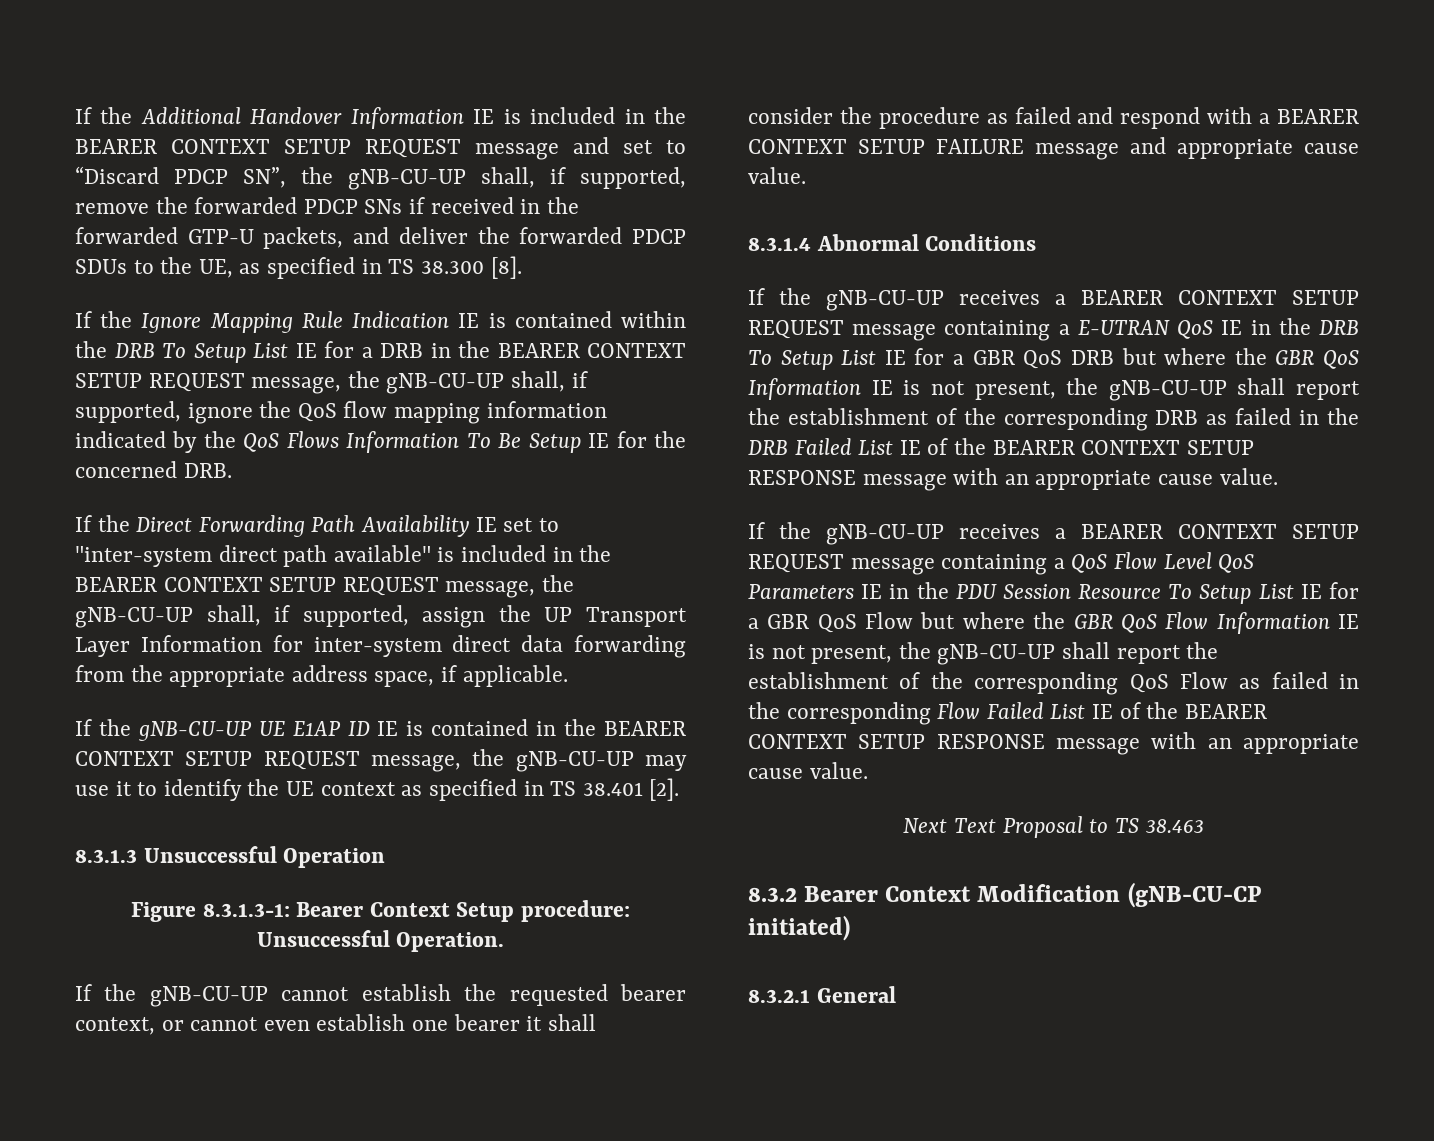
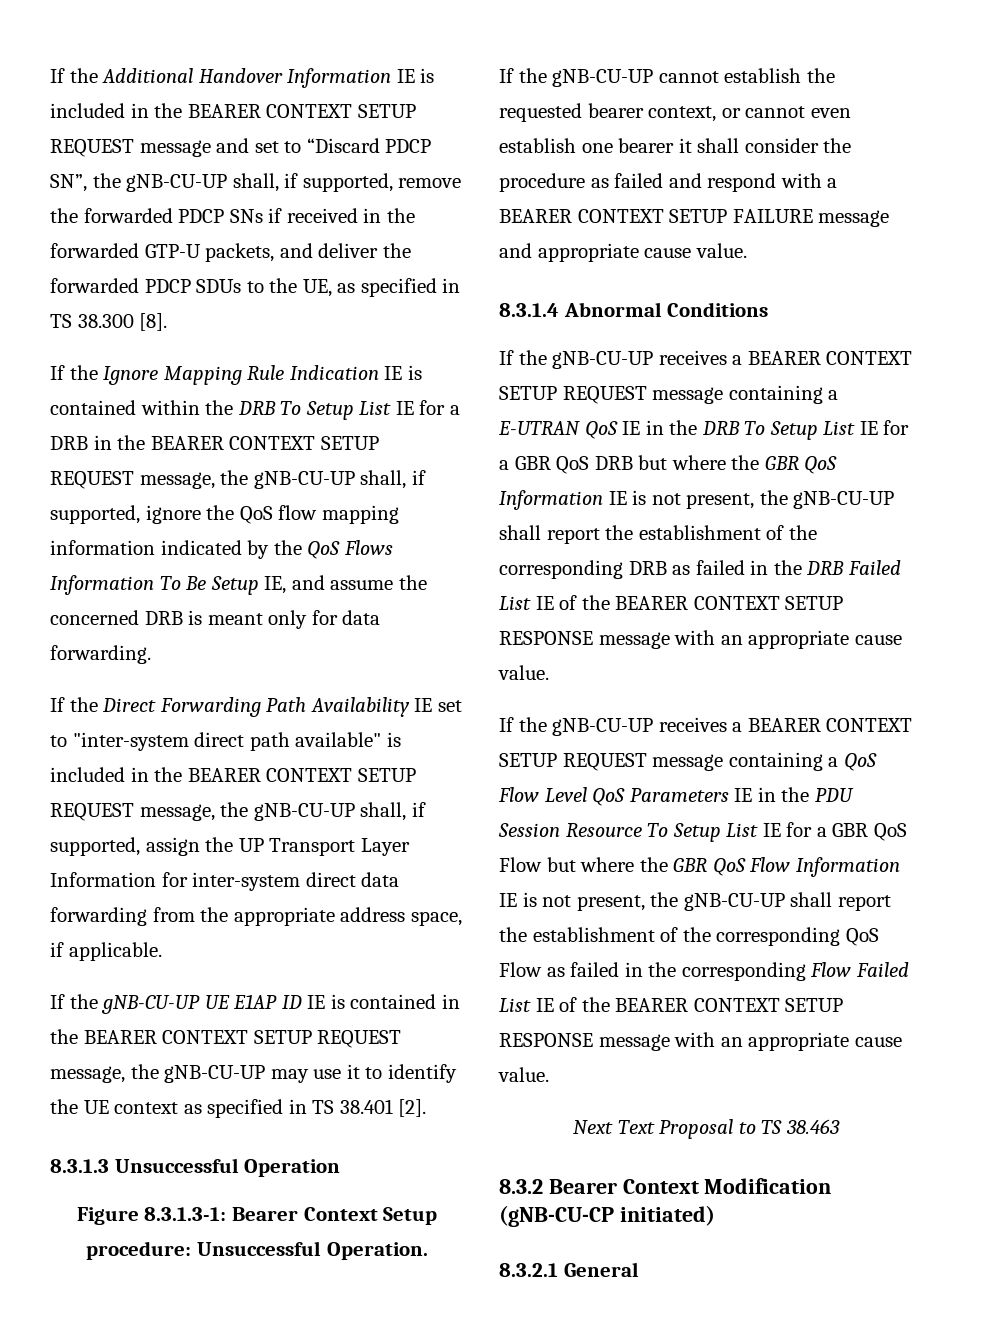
[588,431,687,448] [75,461,232,478] IE for the concerned DRB. -> [264,575,427,594] [50,610,381,629] [50,645,151,664] IE, and assume the concerned DRB is meant only for data forwarding.

